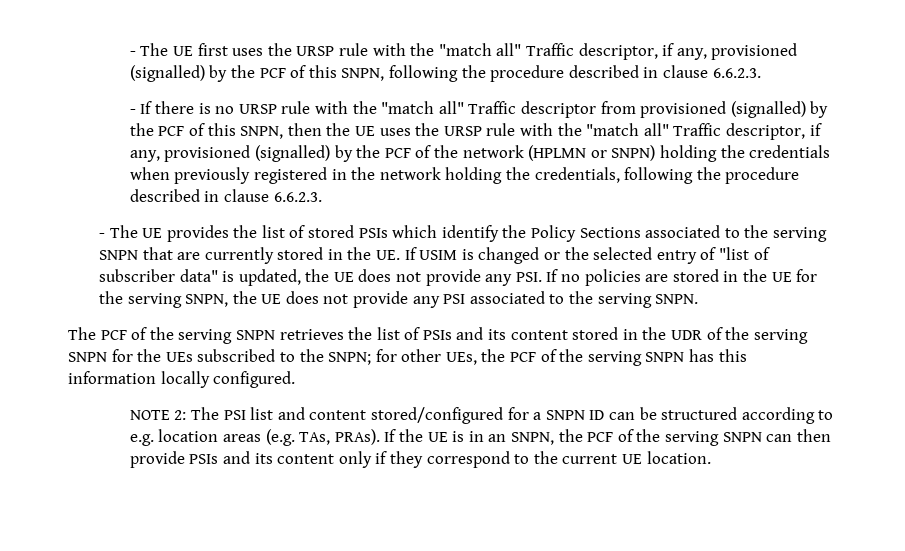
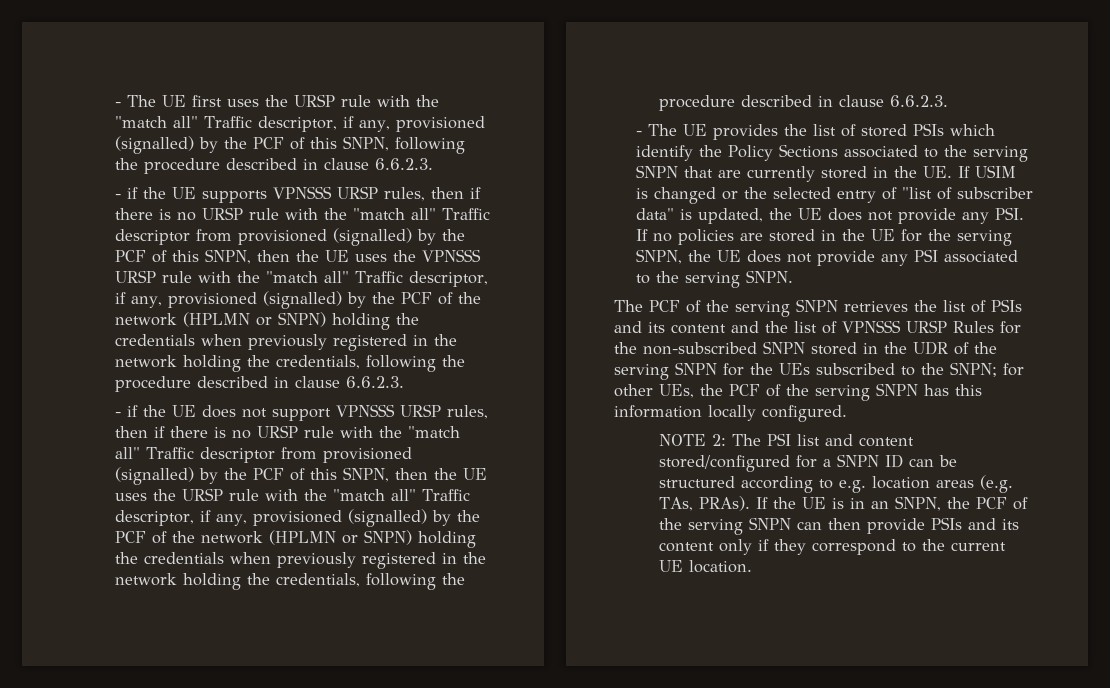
[140,101,153,114] If -> [126,186,481,203] [114,207,490,221] [114,228,465,246] [114,249,481,264] [114,270,488,287] [114,291,481,309] [114,312,419,330] [114,334,457,351] [114,355,465,372] [114,376,404,392] [114,404,488,421] [114,426,165,438] if the UE supports VPNSSS URSP rules, then if there is no URSP rule with the "match all" Traffic descriptor from provisioned (signalled) by the PCF of this SNPN, then the UE uses the VPNSSS URSP rule with the "match all" Traffic descriptor, if any, provisioned (signalled) by the PCF of the network (HPLMN or SNPN) holding the credentials when previously registered in the network holding the credentials, following the procedure described in clause 6.6.2.3. // - if the UE does not support VPNSSS URSP rules, then if
(568, 335) none -> [731,320,1021,334] [614,341,805,355] and the list of VPNSSS URSP Rules for the non-subscribed SNPN

